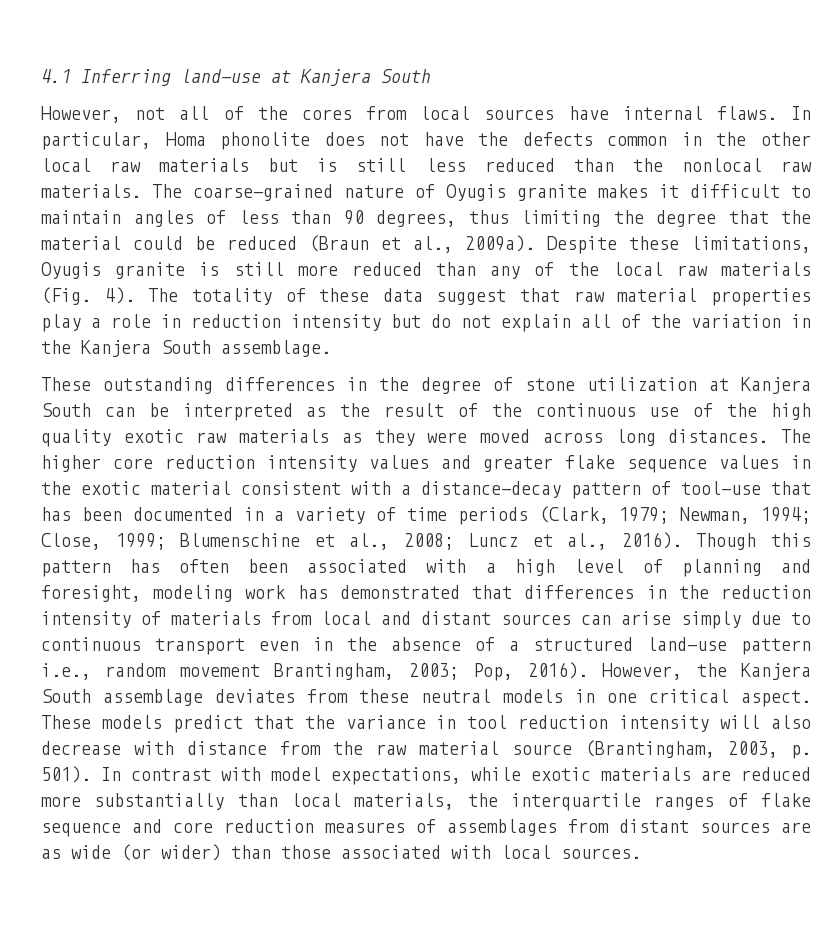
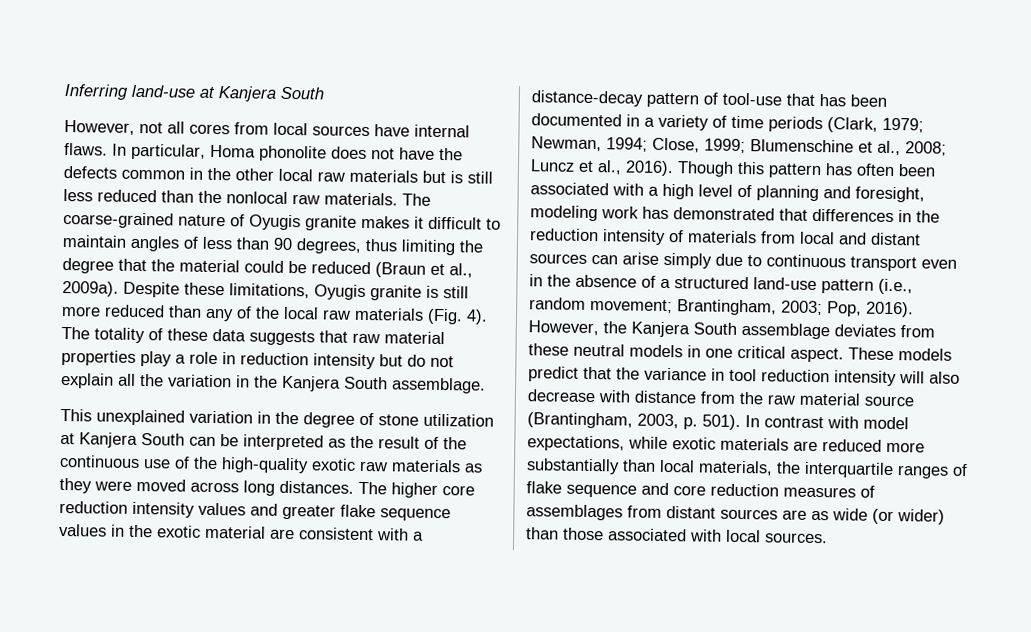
[41,69,71,83] 4.1 -> (64, 92) none
[223,106,288,120] of the -> (185, 127) none
[436,289,507,305] suggest -> [249,330,315,346] suggests
[621,314,641,328] of -> (136, 379) none
[41,377,335,394] These outstanding differences -> [60,408,253,426] This unexplained variation
[771,403,811,420] [41,429,111,447] high quality -> [221,457,309,474] high-quality
(231, 488) none -> [270,528,295,540] are
[41,663,260,680] i.e., random movement -> [878,278,913,295] [529,297,673,314] (i.e., random movement;

